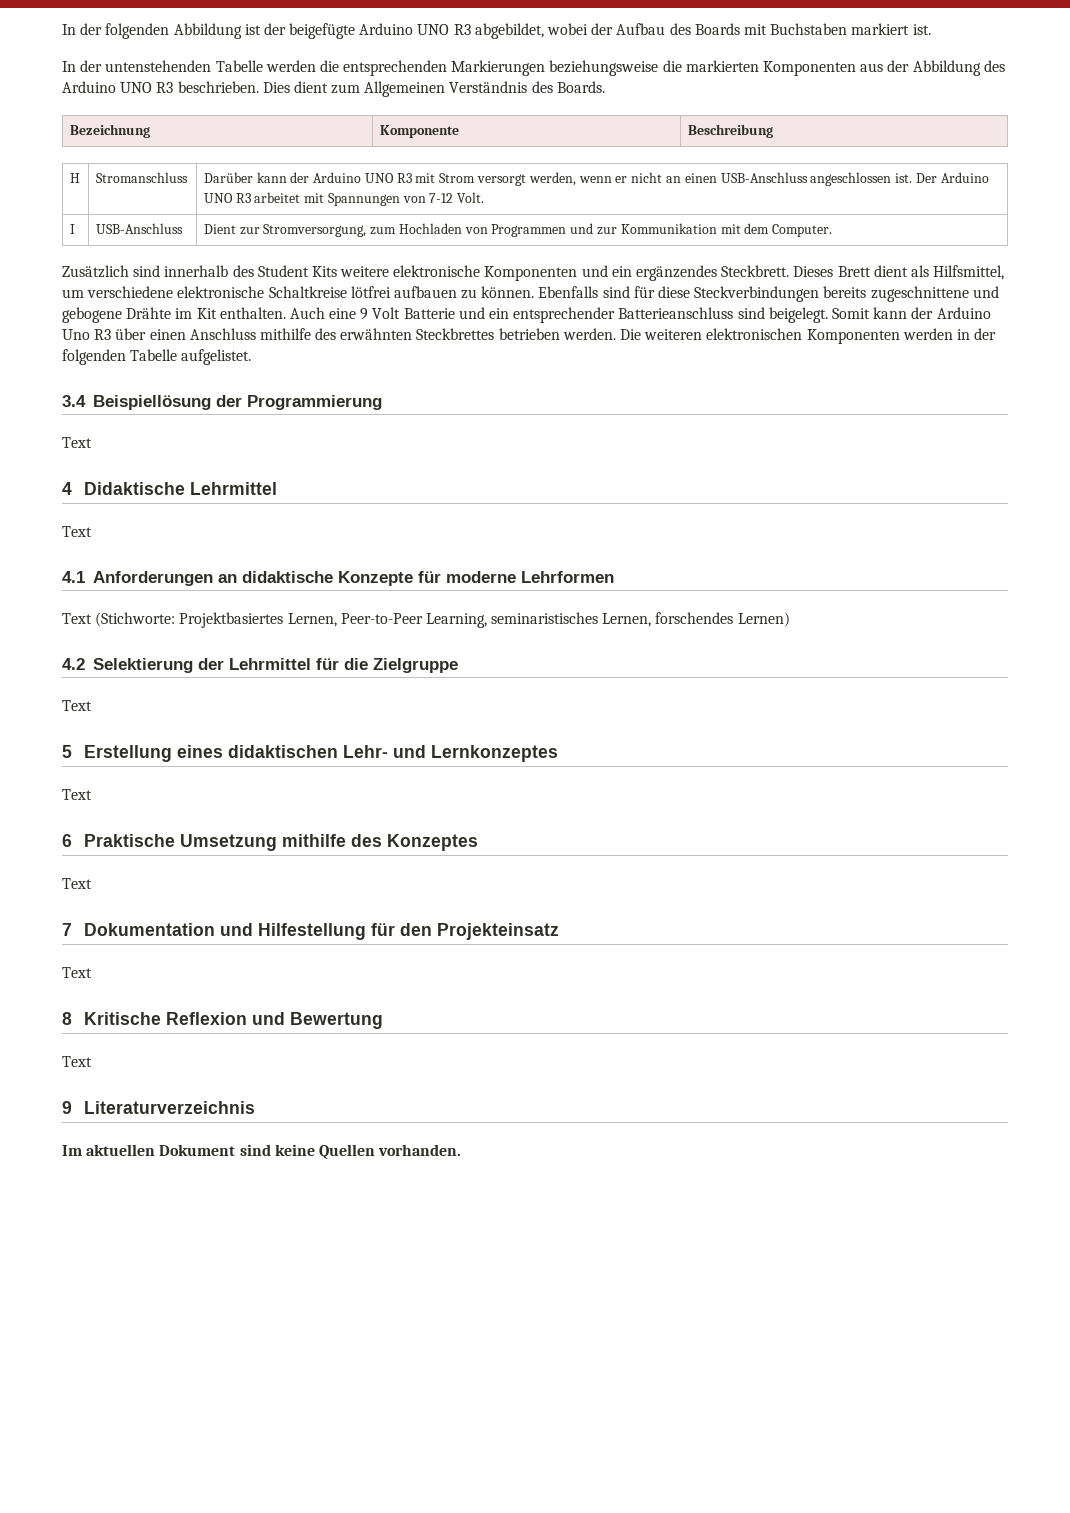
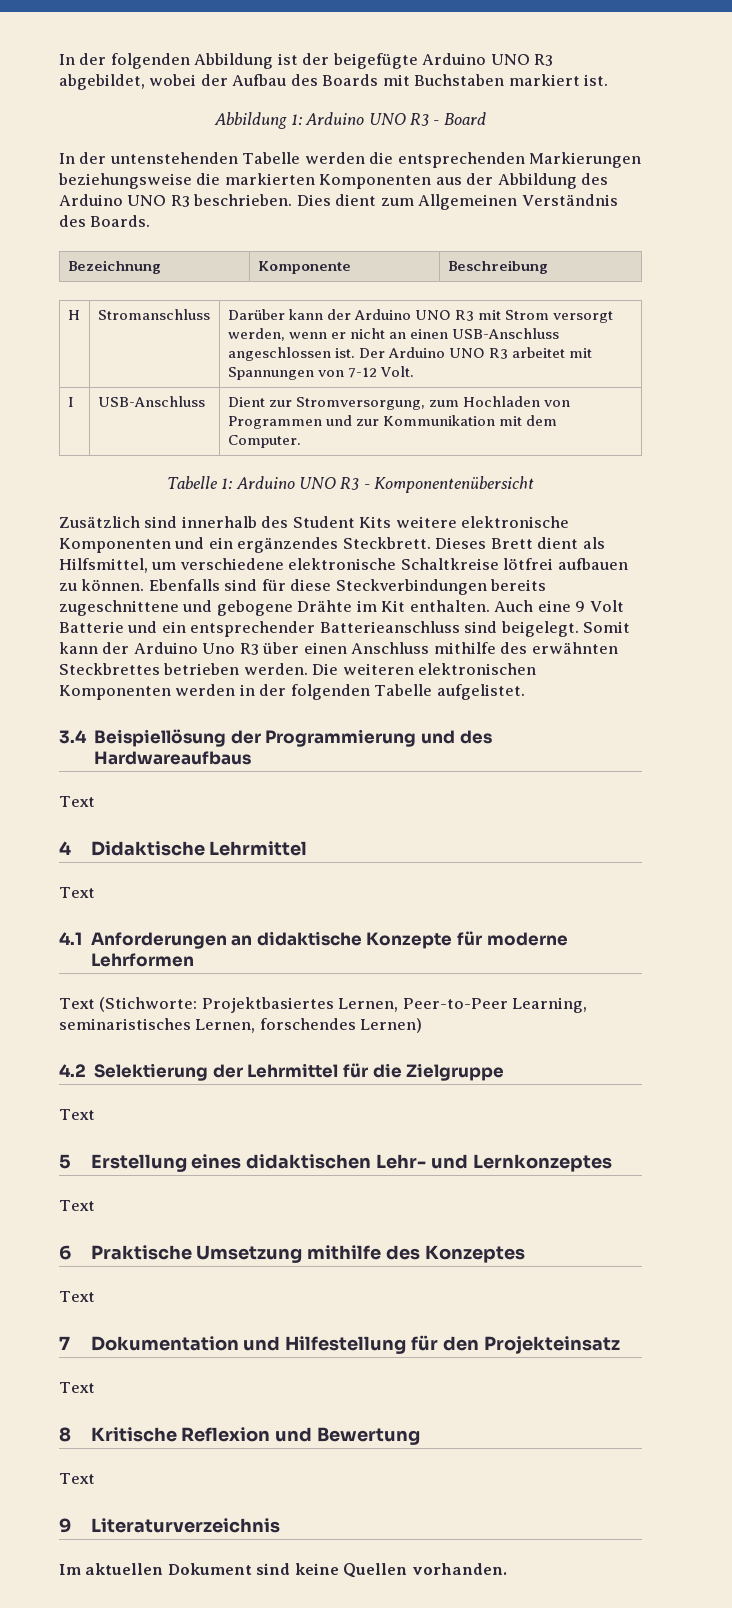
(931, 29) none -> [214,112,486,129] // Abbildung 1: Arduino UNO R3 - Board
(833, 230) none -> [166,476,535,493] // Tabelle 1: Arduino UNO R3 - Komponentenübersicht
(382, 402) none -> [421,730,492,744] [94,751,252,765] und des Hardwareaufbaus

